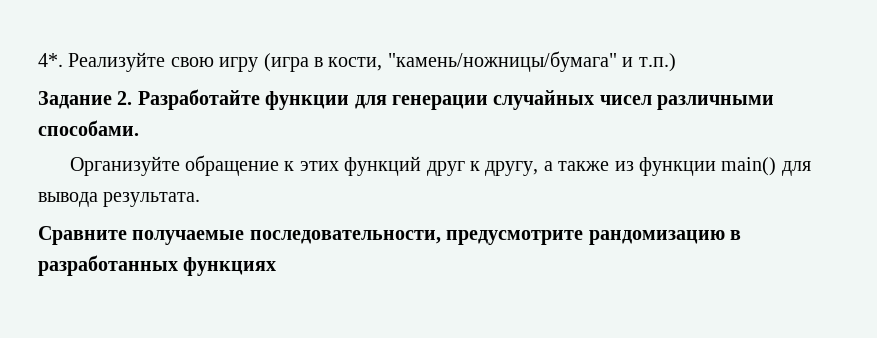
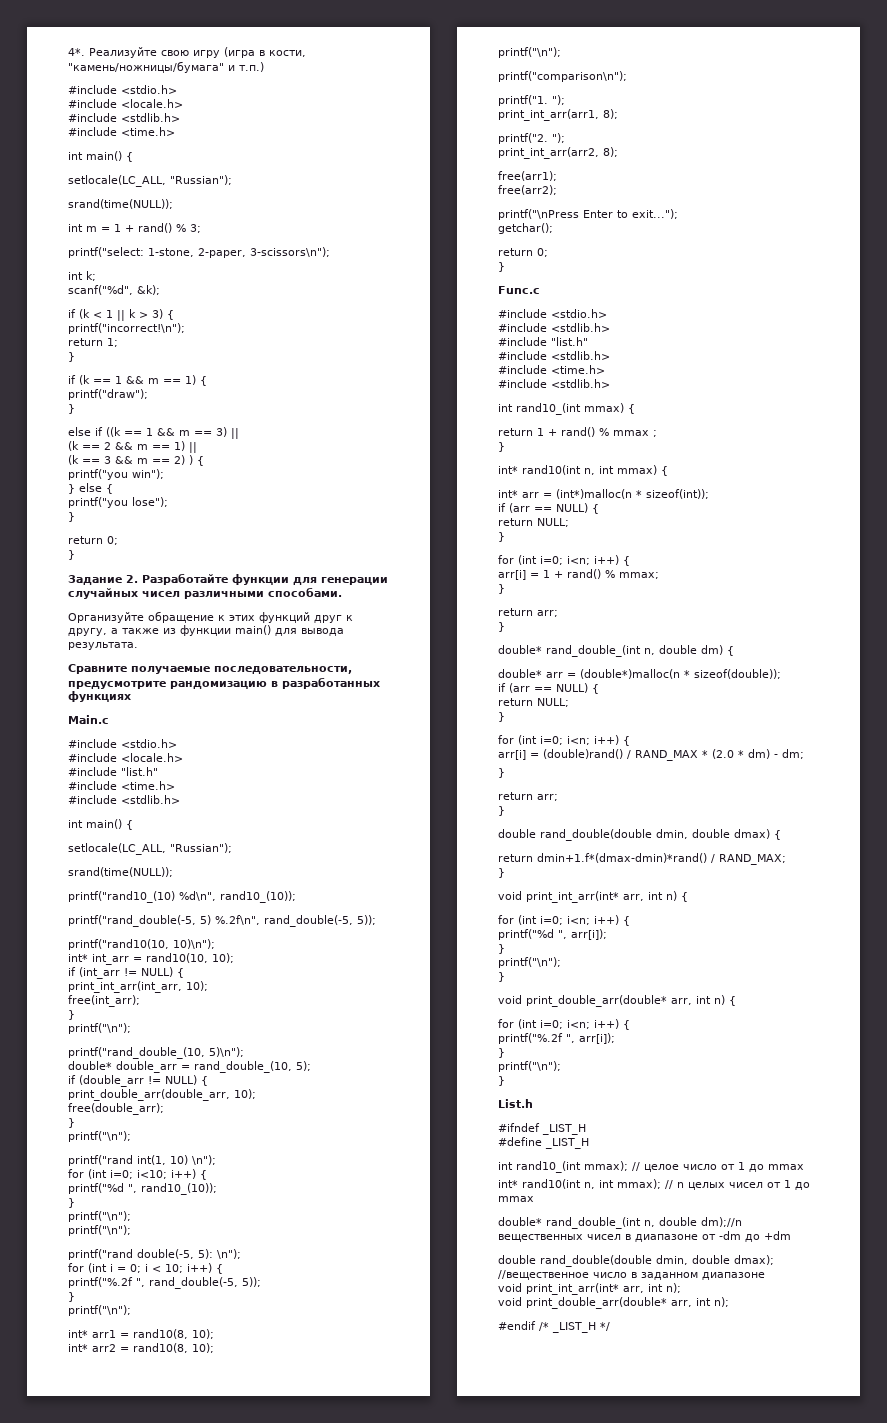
(676, 62) none -> [68,85,177,94] [68,99,183,108] [68,113,180,122] [68,127,175,136] [68,151,133,162] [68,175,232,187] [68,199,173,209] [68,223,201,233] [68,247,330,258] [68,271,96,281] [68,285,160,295] [68,309,174,321] [68,323,185,334] [68,338,118,347] [68,352,75,362] [68,375,207,386] [68,389,148,400] [68,404,75,414] [68,427,239,439] [68,441,197,453] [68,455,204,466] [68,469,164,480] [68,483,113,494] [68,497,168,508] [68,512,75,522] [68,536,118,545] [68,550,75,560] // #include <stdio.h> // #include <locale.h> // #include <stdlib.h> // #include <time.h> // int main() { // setlocale(LC_ALL, "Russian"); // srand(time(NULL)); // int m = 1 + rand() % 3; // printf("select: 1-stone, 2-paper, 3-scissors\n"); // int k; // scanf("%d", &k); // if (k < 1 || k > 3) { // printf("incorrect!\n"); // return 1; // } // if (k == 1 && m == 1) { // printf("draw"); // } // else if ((k == 1 && m == 3) || // (k == 2 && m == 1) || // (k == 3 && m == 2) ) { // printf("you win"); // } else { // printf("you lose"); // } // return 0; // }
(277, 266) none -> [68,715,109,724] [68,739,177,748] [68,753,183,762] [68,767,158,776] [68,781,175,790] [68,795,180,804] [68,819,133,830] [68,843,232,855] [68,867,173,877] [68,891,296,903] [68,915,376,927] [68,939,215,950] [68,953,234,965] [68,967,184,979] [68,981,208,993] [68,995,140,1007] [68,1010,75,1020] [68,1023,131,1034] [68,1047,244,1059] [68,1061,311,1073] [68,1075,208,1087] [68,1089,256,1101] [68,1103,164,1115] [68,1118,75,1128] [68,1131,131,1142] [68,1155,216,1166] [68,1169,207,1180] [68,1183,217,1195] [68,1198,75,1208] [68,1211,131,1222] [68,1225,131,1236] [68,1249,241,1260] [68,1263,223,1274] [68,1277,261,1289] [68,1292,75,1302] [68,1305,131,1316] [68,1329,214,1339] [68,1343,214,1353] [498,47,561,58] [498,71,627,82] [498,95,565,106] [498,109,618,121] [498,133,565,144] [498,147,618,159] [498,171,557,181] [498,185,557,195] [498,209,678,220] [498,223,553,234] [498,248,548,257] [498,262,505,272] [498,286,540,294] [498,309,607,318] [498,323,610,332] [498,337,588,346] [498,351,610,360] [498,365,605,374] [498,379,610,388] [498,403,635,415] [498,427,657,437] [498,442,505,452] [498,465,668,476] [498,489,709,499] [498,503,599,514] [498,518,569,527] [498,532,505,542] [498,555,630,566] [498,569,659,580] [498,584,505,594] [498,608,558,617] [498,622,505,632] [498,645,734,657] [498,669,781,679] [498,683,599,694] [498,698,569,707] [498,712,505,722] [498,735,630,746] [498,749,804,761] [498,768,505,778] [498,792,558,801] [498,806,505,816] [498,829,781,841] [498,853,786,865] [498,868,505,878] [498,891,688,903] [498,915,630,926] [498,929,607,940] [498,944,505,954] [498,957,561,968] [498,972,505,982] [498,995,736,1007] [498,1019,630,1030] [498,1033,615,1044] [498,1048,505,1058] [498,1061,561,1072] [498,1076,505,1086] [498,1099,533,1108] [498,1123,586,1135] [498,1137,589,1149] [498,1161,804,1173] [498,1179,810,1190] [498,1196,534,1202] [498,1217,742,1229] [498,1231,791,1242] [498,1255,774,1267] [498,1270,765,1280] [498,1283,681,1295] [498,1297,729,1309] [498,1321,610,1333] // Main.c // #include <stdio.h> // #include <locale.h> // #include "list.h" // #include <time.h> // #include <stdlib.h> // int main() { // setlocale(LC_ALL, "Russian"); // srand(time(NULL)); // printf("rand10_(10) %d\n", rand10_(10)); // printf("rand_double(-5, 5) %.2f\n", rand_double(-5, 5)); // printf("rand10(10, 10)\n"); // int* int_arr = rand10(10, 10); // if (int_arr != NULL) { // print_int_arr(int_arr, 10); // free(int_arr); // } // printf("\n"); // printf("rand_double_(10, 5)\n"); // double* double_arr = rand_double_(10, 5); // if (double_arr != NULL) { // print_double_arr(double_arr, 10); // free(double_arr); // } // printf("\n"); // printf("rand int(1, 10) \n"); // for (int i=0; i<10; i++) { // printf("%d ", rand10_(10)); // } // printf("\n"); // printf("\n"); // printf("rand double(-5, 5): \n"); // for (int i = 0; i < 10; i++) { // printf("%.2f ", rand_double(-5, 5)); // } // printf("\n"); // int* arr1 = rand10(8, 10); // int* arr2 = rand10(8, 10); // printf("\n"); // printf("comparison\n"); // printf("1. "); // print_int_arr(arr1, 8); // printf("2. "); // print_int_arr(arr2, 8); // free(arr1); // free(arr2); // printf("\nPress Enter to exit..."); // getchar(); // return 0; // } // Func.c // #include <stdio.h> // #include <stdlib.h> // #include "list.h" // #include <stdlib.h> // #include <time.h> // #include <stdlib.h> // int rand10_(int mmax) { // return 1 + rand() % mmax ; // } // int* rand10(int n, int mmax) { // int* arr = (int*)malloc(n * sizeof(int)); // if (arr == NULL) { // return NULL; // } // for (int i=0; i<n; i++) { // arr[i] = 1 + rand() % mmax; // } // return arr; // } // double* rand_double_(int n, double dm) { // double* arr = (double*)malloc(n * sizeof(double)); // if (arr == NULL) { // return NULL; // } // for (int i=0; i<n; i++) { // arr[i] = (double)rand() / RAND_MAX * (2.0 * dm) - dm; // } // return arr; // } // double rand_double(double dmin, double dmax) { // return dmin+1.f*(dmax-dmin)*rand() / RAND_MAX; // } // void print_int_arr(int* arr, int n) { // for (int i=0; i<n; i++) { // printf("%d ", arr[i]); // } // printf("\n"); // } // void print_double_arr(double* arr, int n) { // for (int i=0; i<n; i++) { // printf("%.2f ", arr[i]); // } // printf("\n"); // } // List.h // #ifndef _LIST_H // #define _LIST_H // int rand10_(int mmax); // целое число от 1 до mmax // int* rand10(int n, int mmax); // n целых чисел от 1 до mmax // double* rand_double_(int n, double dm);//n вещественных чисел в диапазоне от -dm до +dm // double rand_double(double dmin, double dmax); //вещественное число в заданном диапазоне // void print_int_arr(int* arr, int n); // void print_double_arr(double* arr, int n); // #endif /* _LIST_H */

